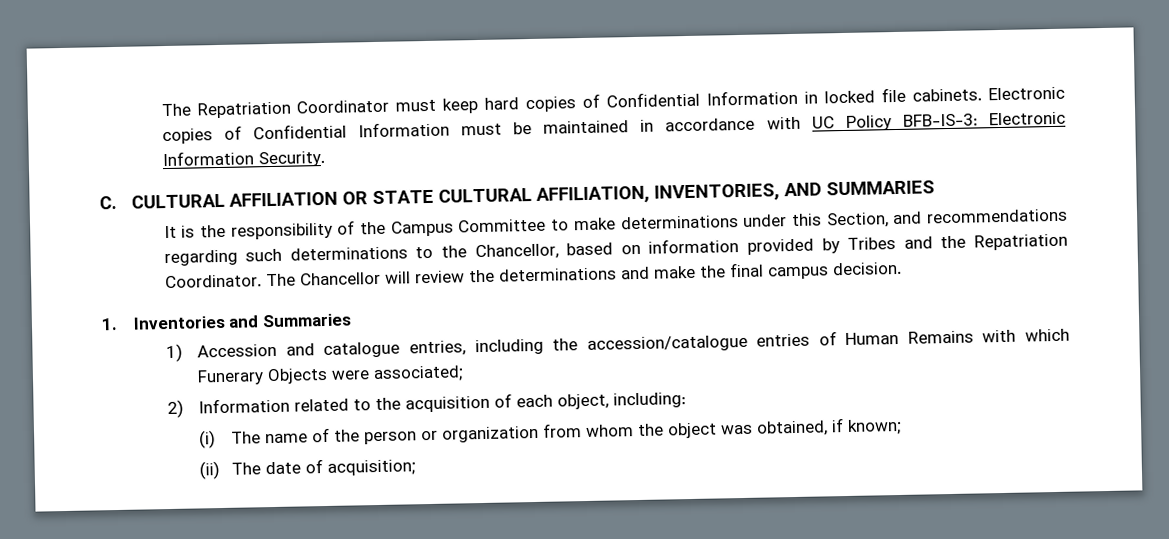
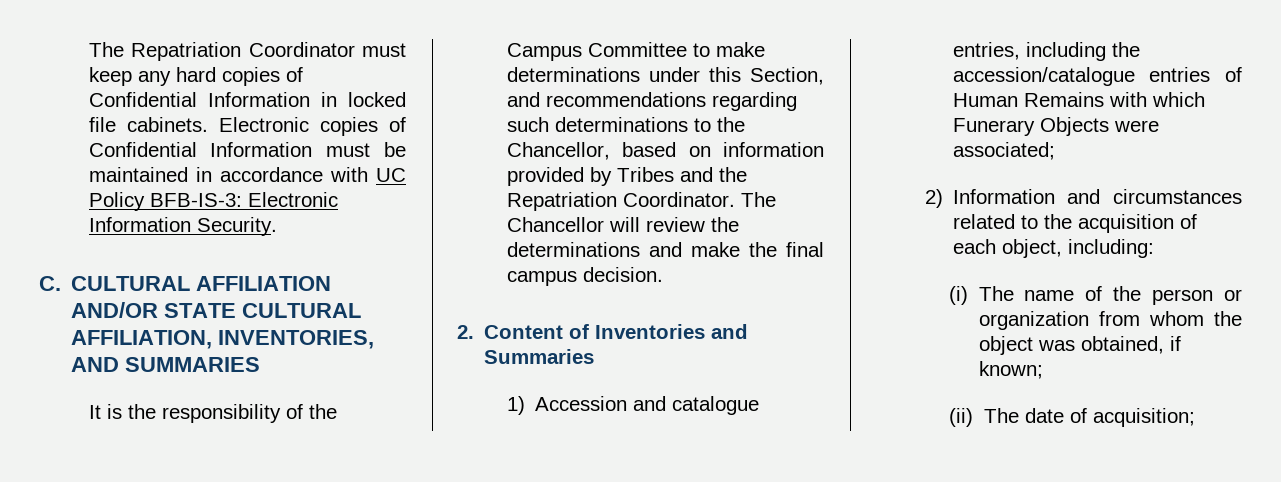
(479, 105) none -> [137,71,171,86] any
[341,191,368,205] OR -> [71,302,159,318] AND/OR
[101,317,118,331] 1. -> [457,324,590,339] 2. Content of
(291, 405) none -> [1067,189,1242,204] and circumstances

